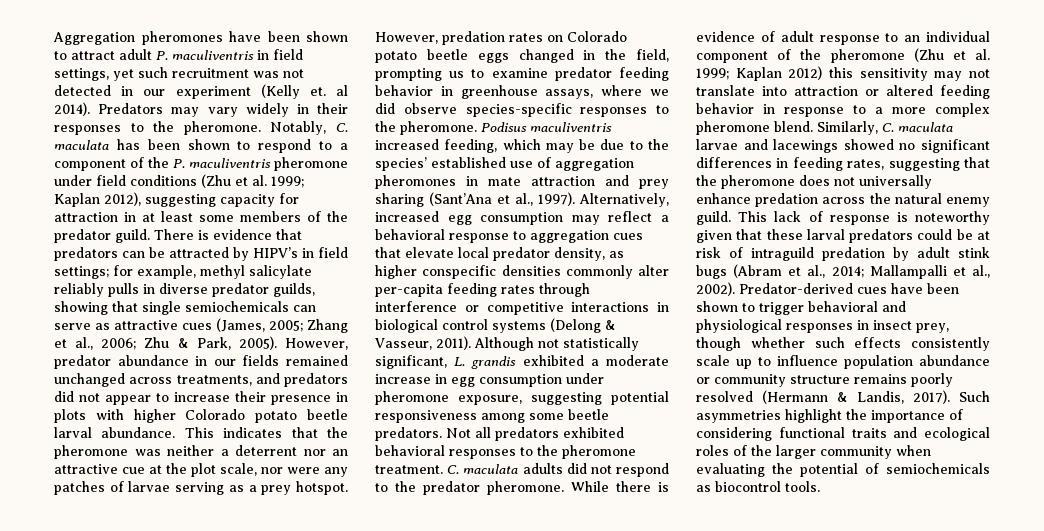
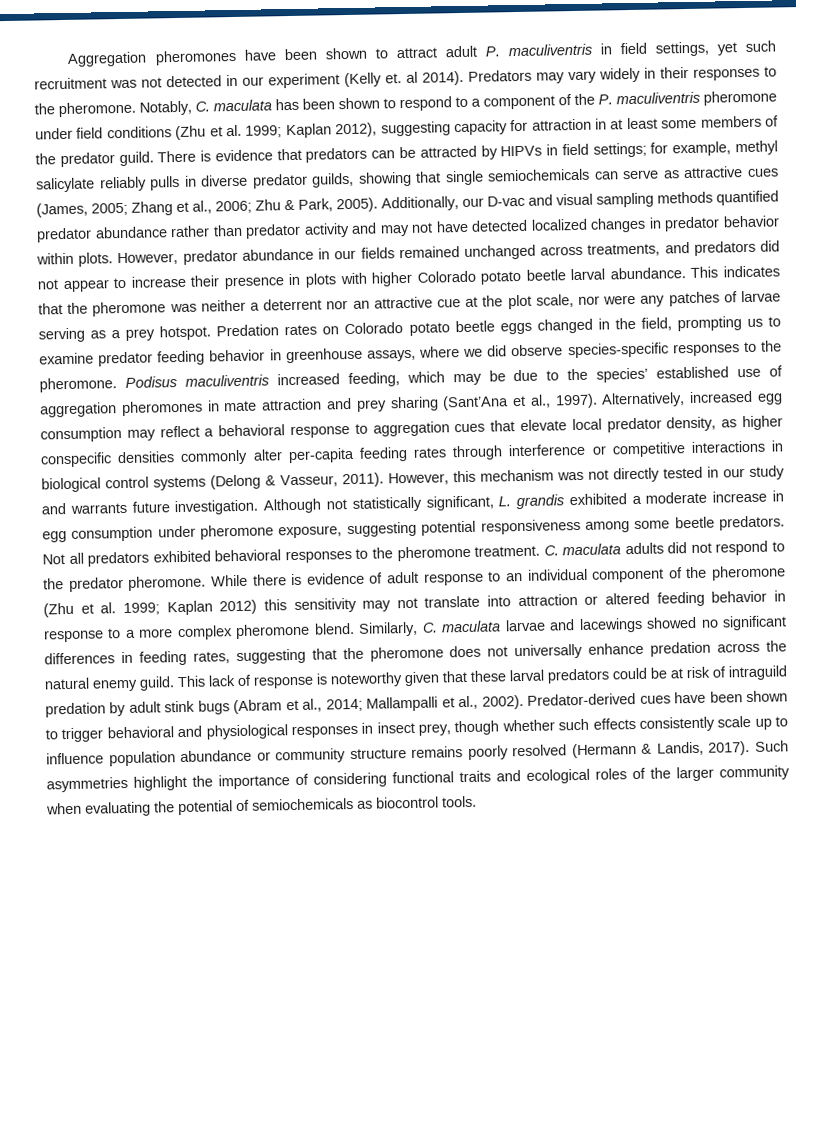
[253,247,298,258] HIPV’s -> [500,145,543,157] HIPVs
(277, 343) none -> [381,190,779,212] [36,215,780,243] [36,252,114,267] Additionally, our D-vac and visual sampling methods quantified predator abundance rather than predator activity and may not have detected localized changes in predator behavior within plots.
[375,31,505,45] However, predation -> [216,324,280,337] Predation
(471, 343) none -> [388,465,785,486] [41,499,259,516] However, this mechanism was not directly tested in our study and warrants future investigation.

